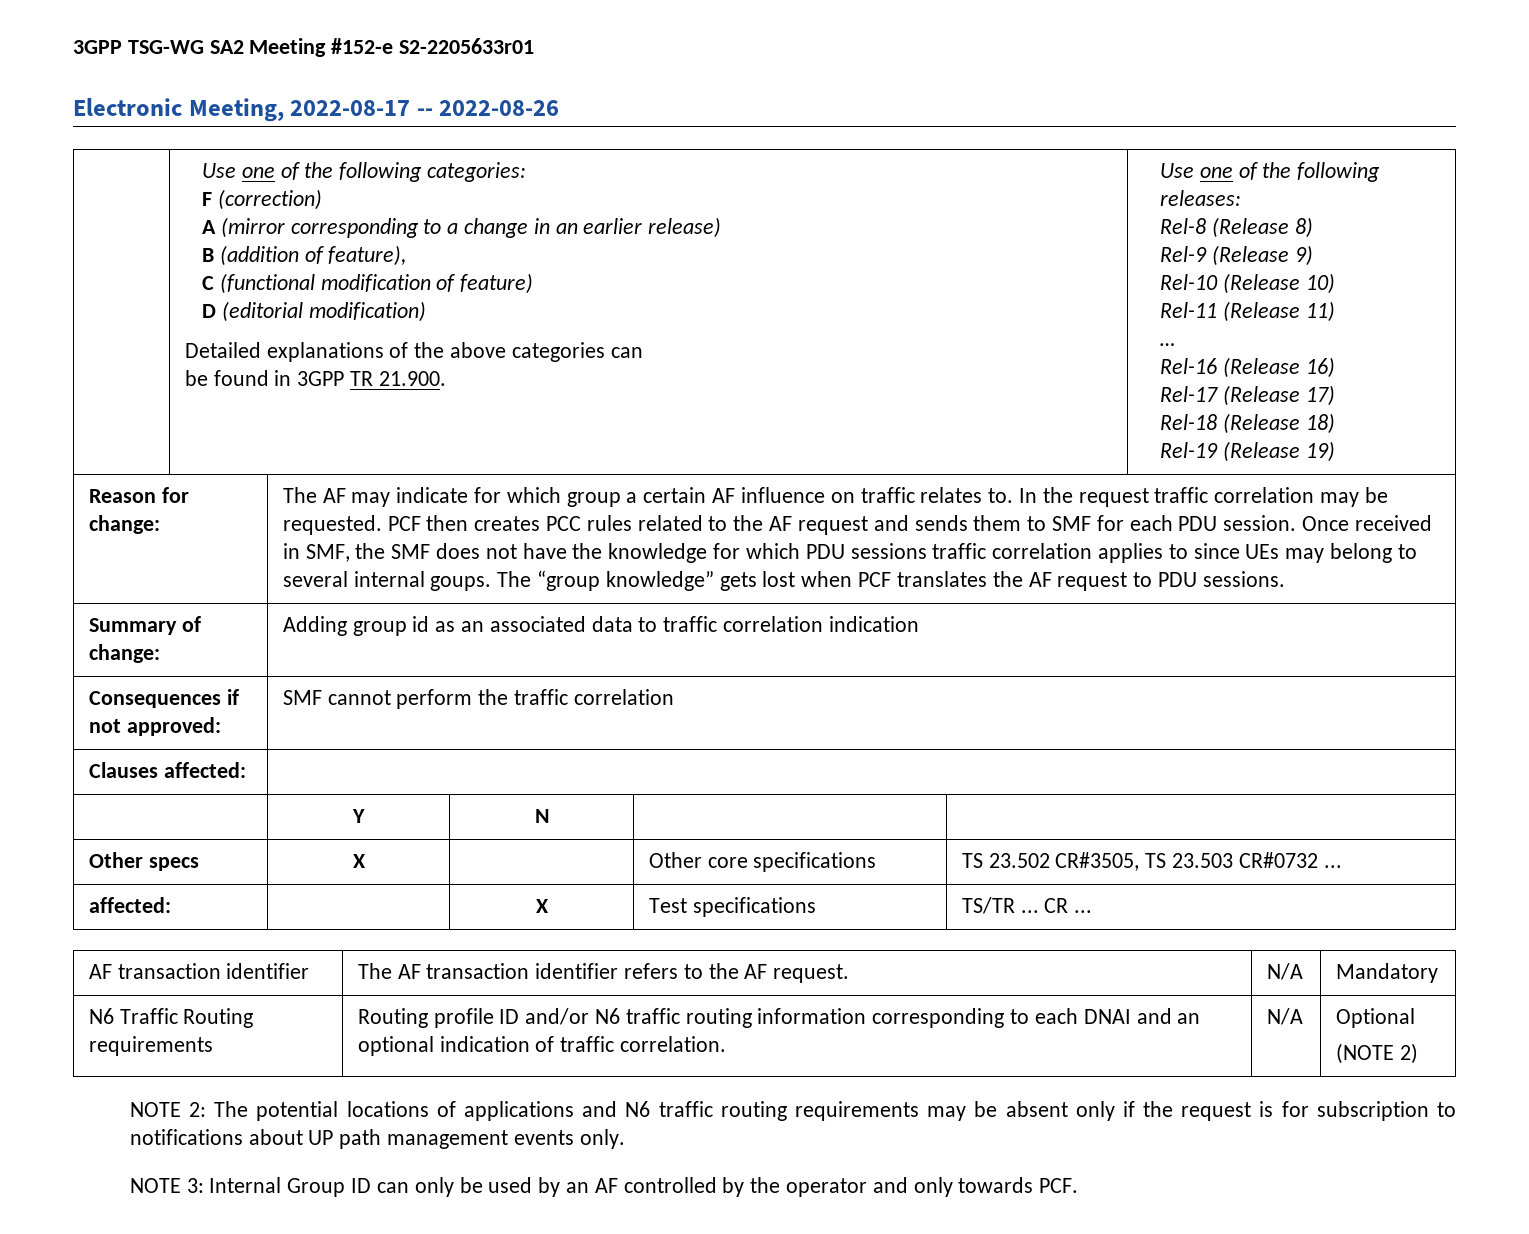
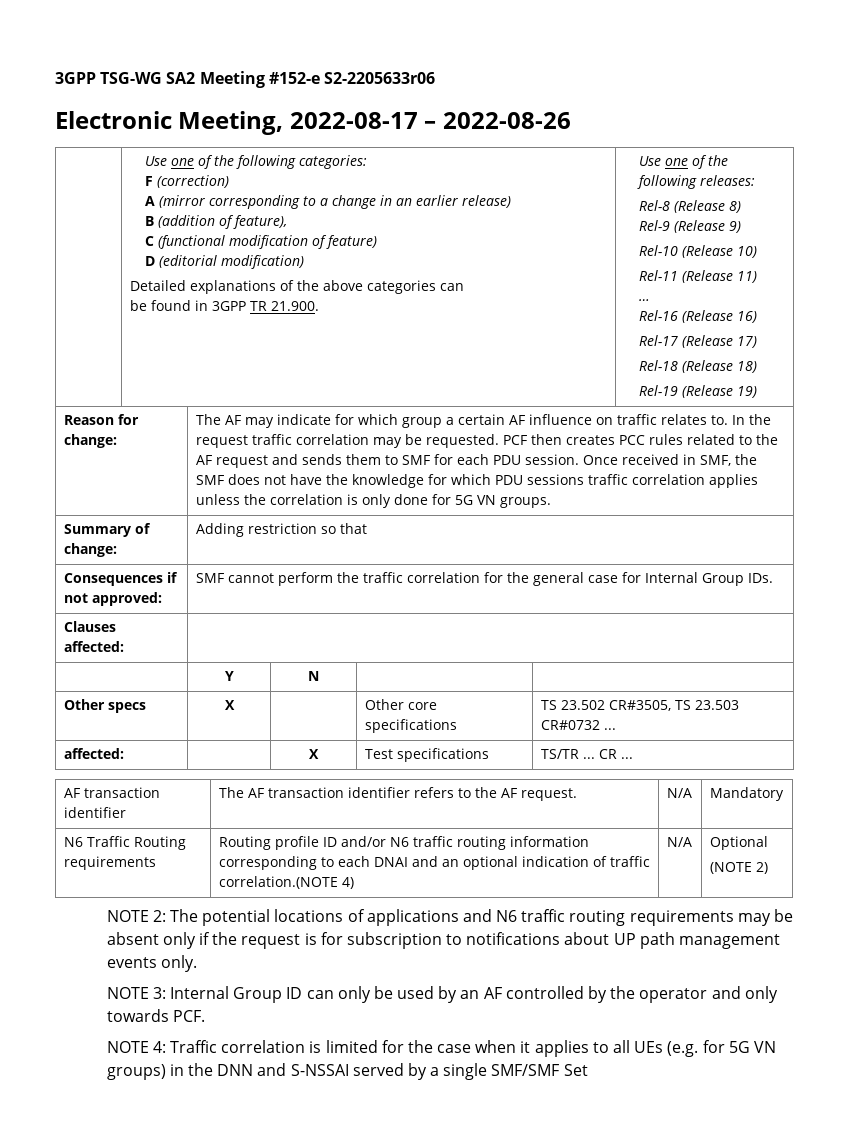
[399,38,535,54] S2-2205633r01 -> [323,72,435,84] S2-2205633r06
[416,108,433,116] -- -> [424,121,437,129] –
[1168,543,1417,563] [282,570,1285,591] [88,616,201,635] [88,644,160,663] [282,616,919,636] to since UEs may belong to several internal goups. The “group knowledge” gets lost when PCF translates the AF request to PDU sessions. // Summary of change: | Adding group id as an associated data to traffic correlation indication -> [195,494,551,508] [63,523,151,537] [63,543,117,557] [195,523,367,537] unless the correlation is only done for 5G VN groups. // Summary of change: | Adding restriction so that
(674, 697) none -> [483,572,773,586] for the general case for Internal Group IDs.
[620,1036,727,1052] correlation. -> [218,876,354,889] correlation.(NOTE 4)
(1079, 1185) none -> [106,1040,776,1057] [106,1063,588,1080] // NOTE 4: Traffic correlation is limited for the case when it applies to all UEs (e.g. for 5G VN groups) in the DNN and S-NSSAI served by a single SMF/SMF Set

